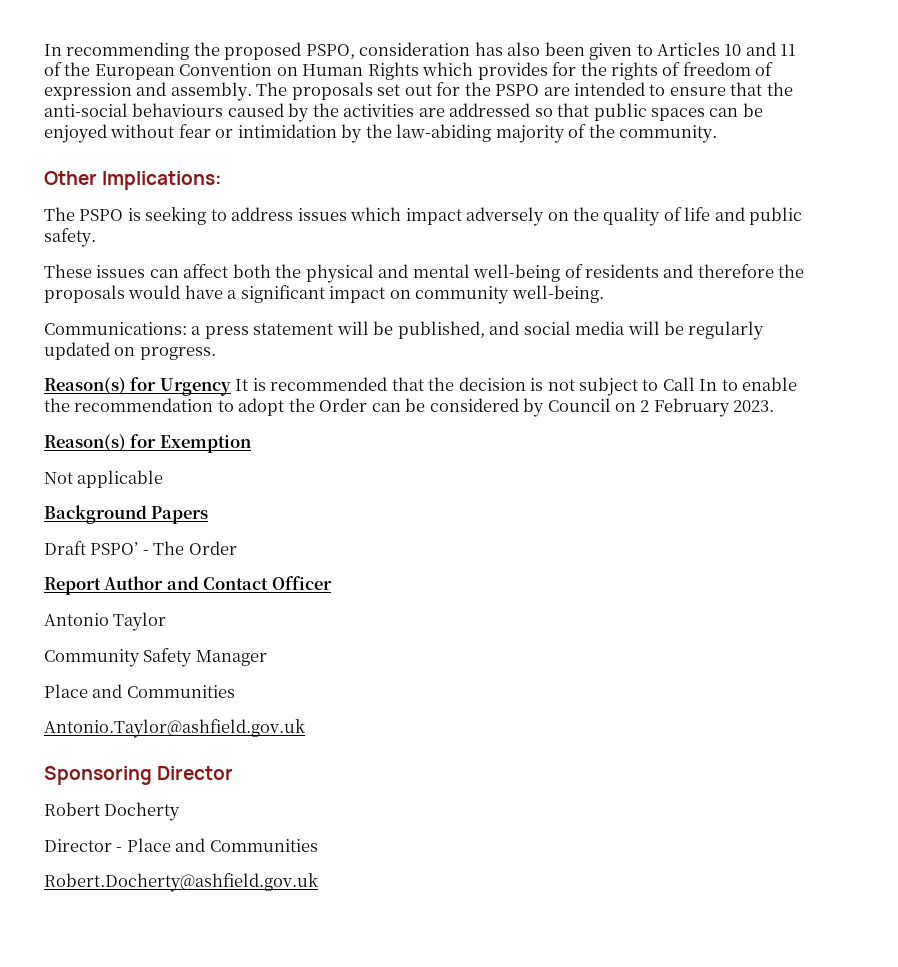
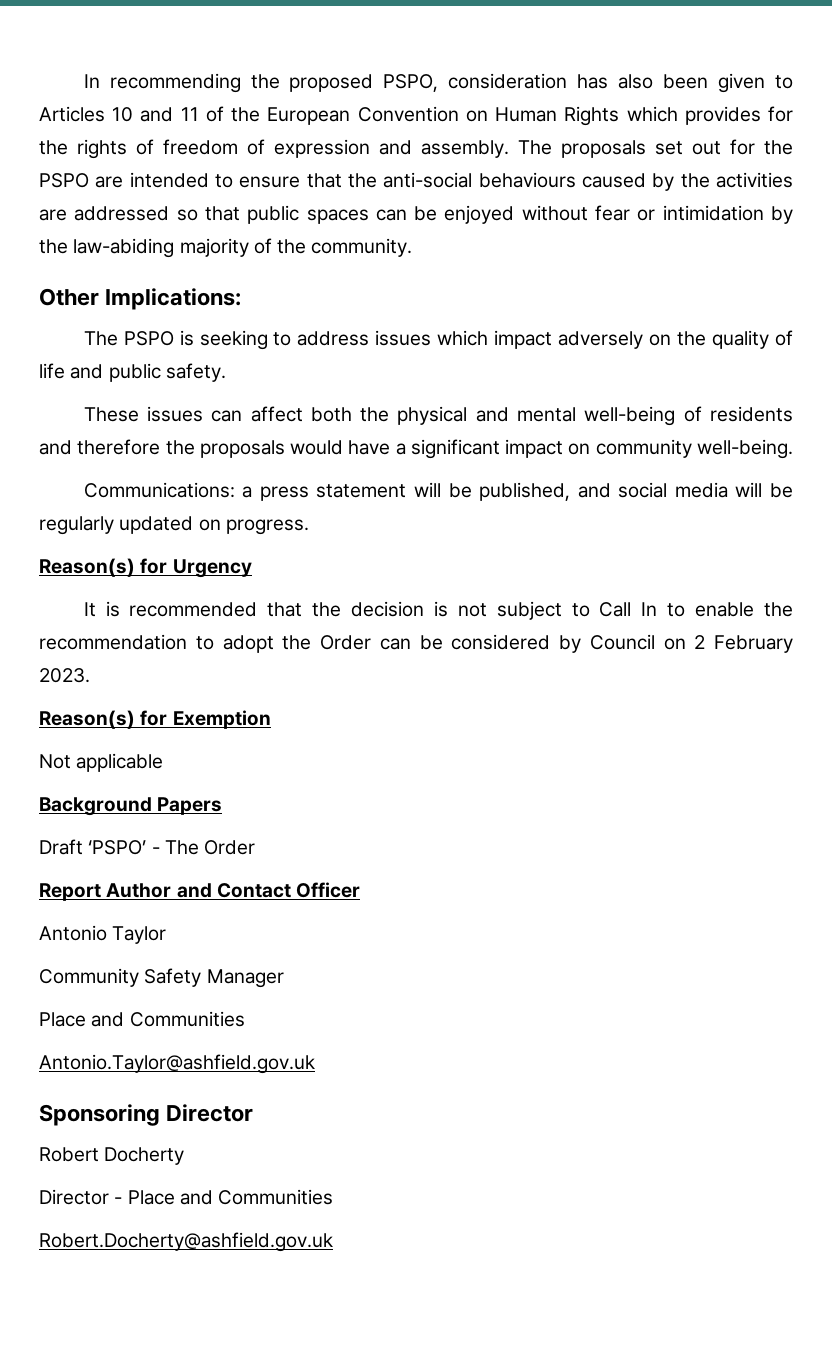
(231, 387) none -> (252, 568) //
[90,542,139,555] PSPO’ -> [88,840,147,855] ‘PSPO’

